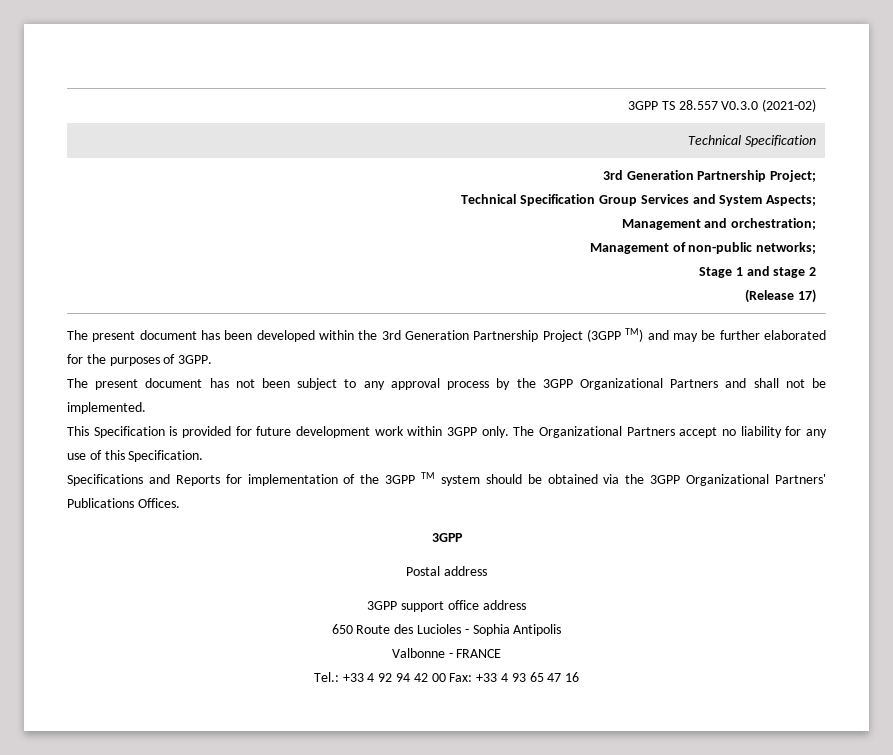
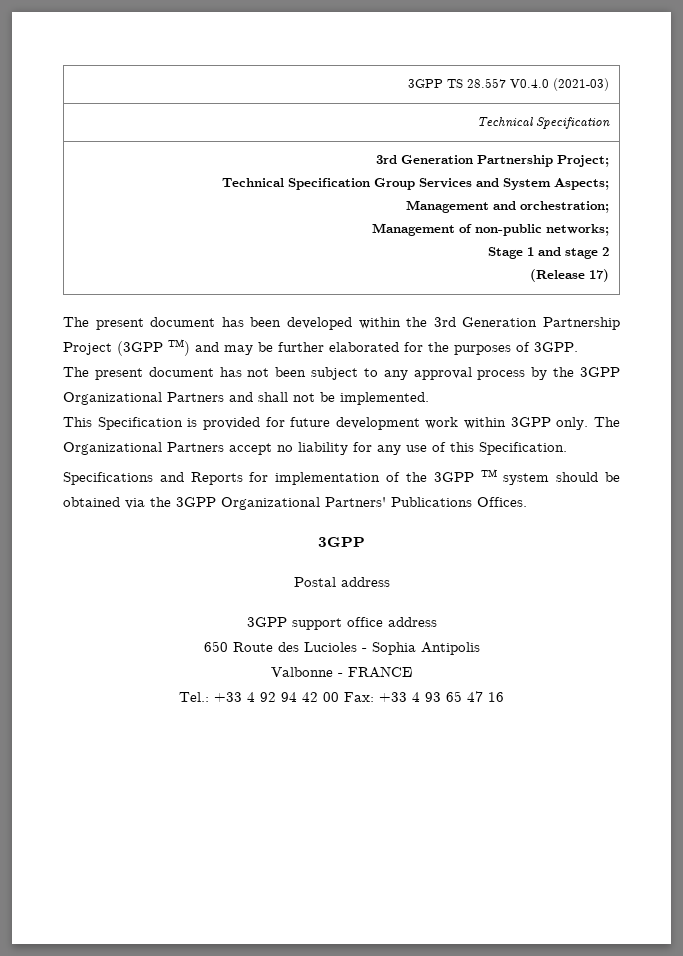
[721,99,817,112] V0.3.0 (2021-02) -> [509,78,609,91] V0.4.0 (2021-03)

